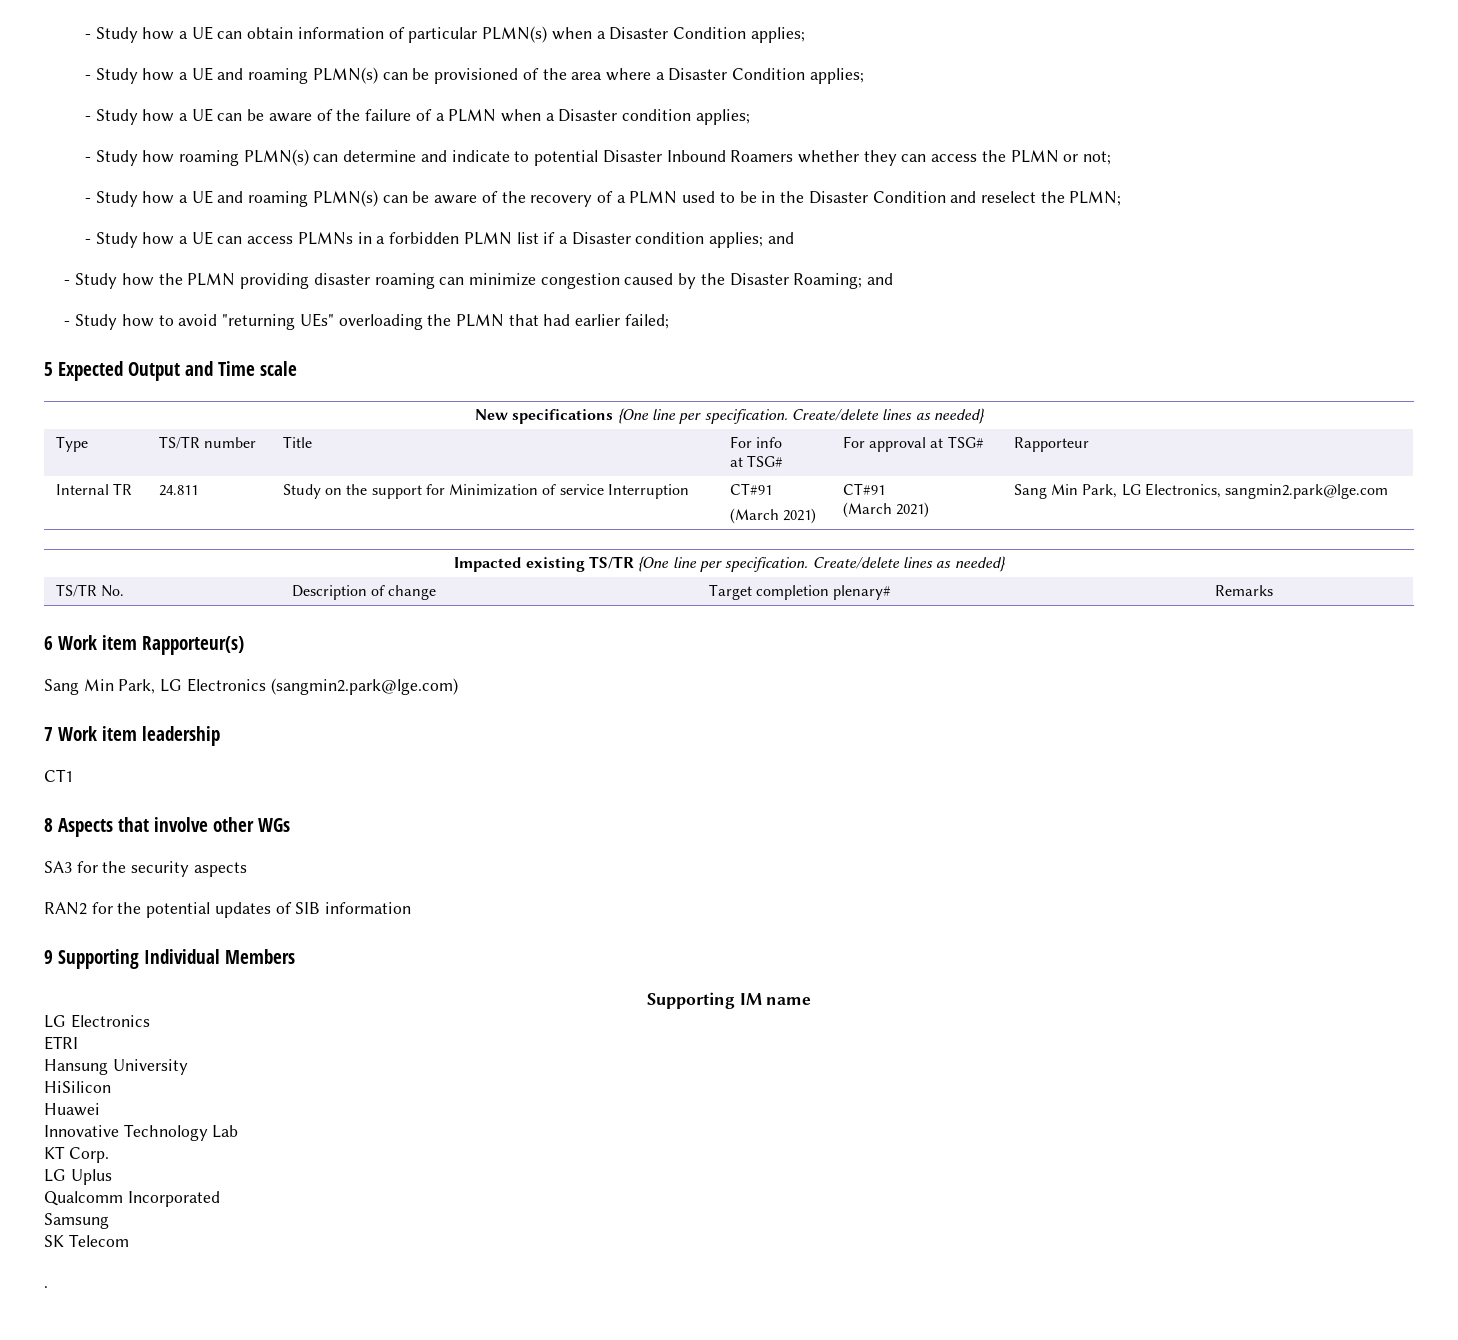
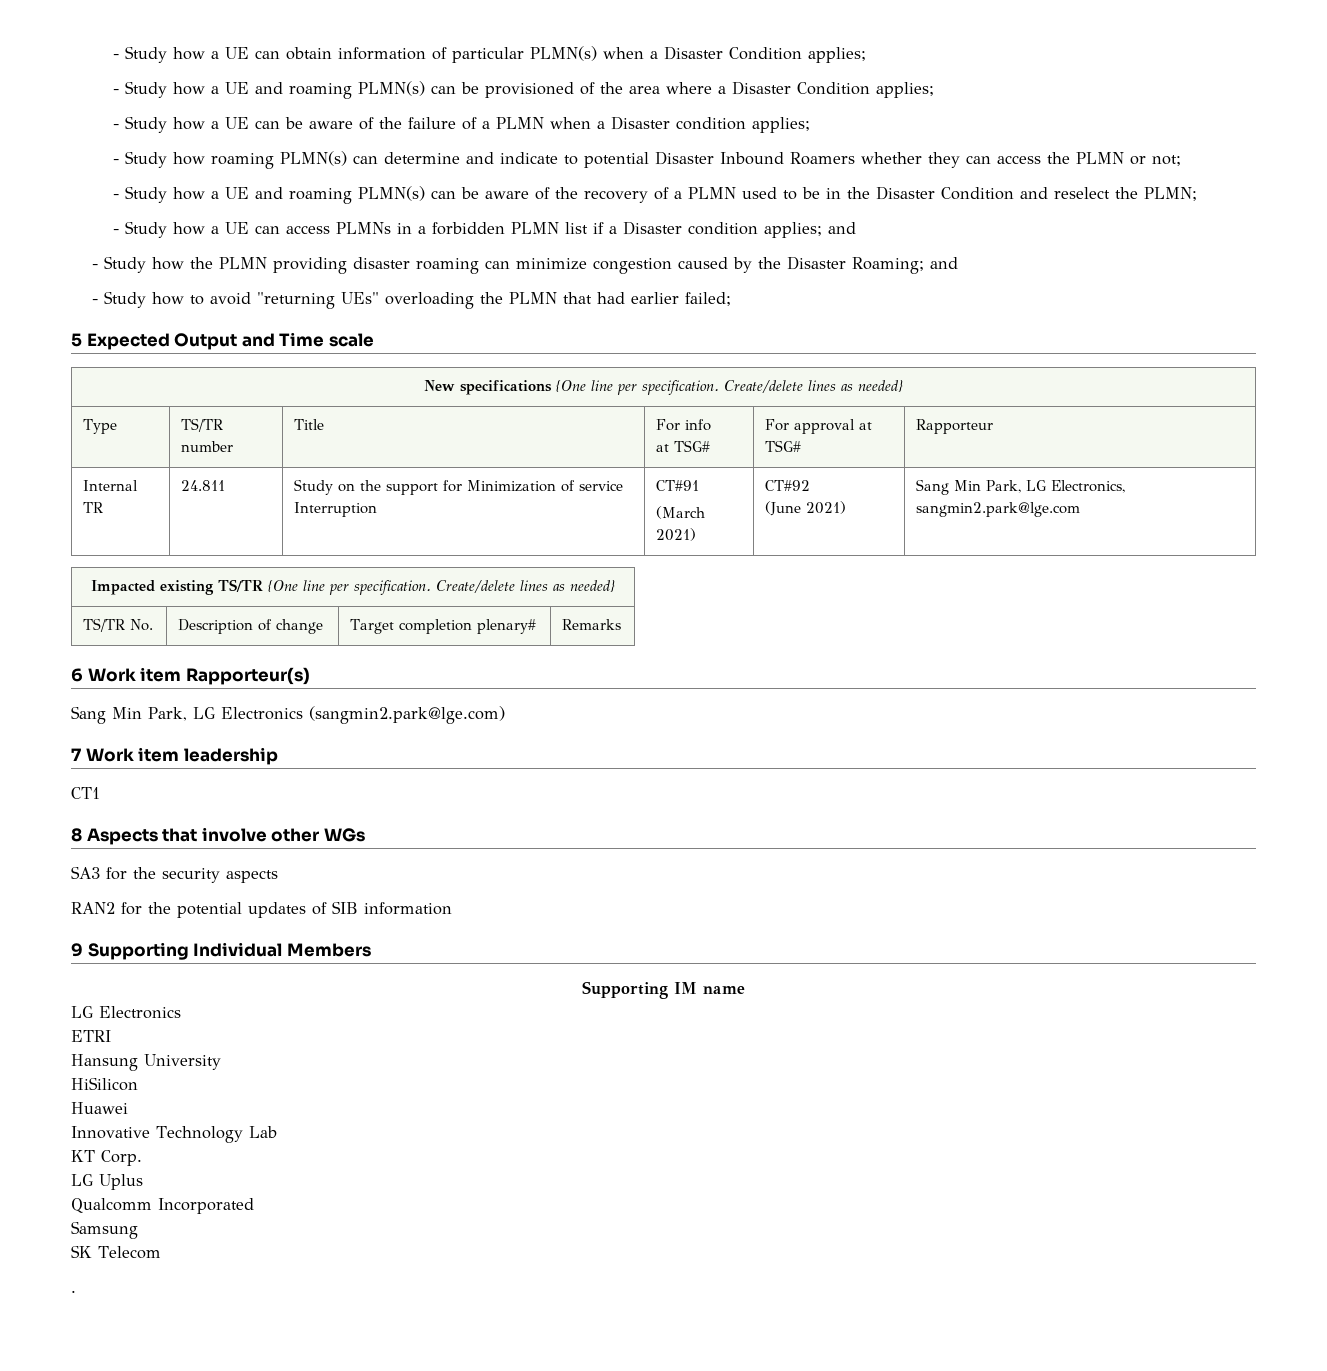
[842,483,885,495] [842,502,892,518] CT#91 // (March -> [765,480,811,491] [765,501,802,516] CT#92 // (June

